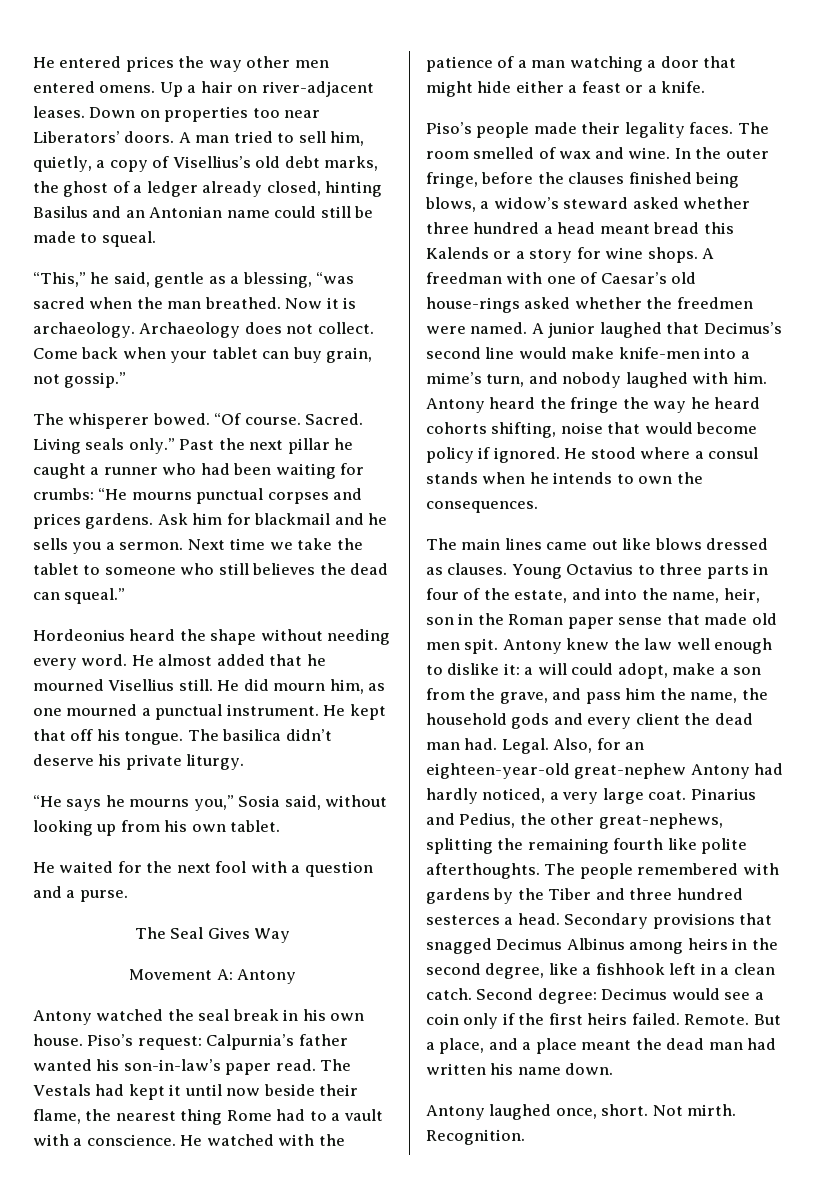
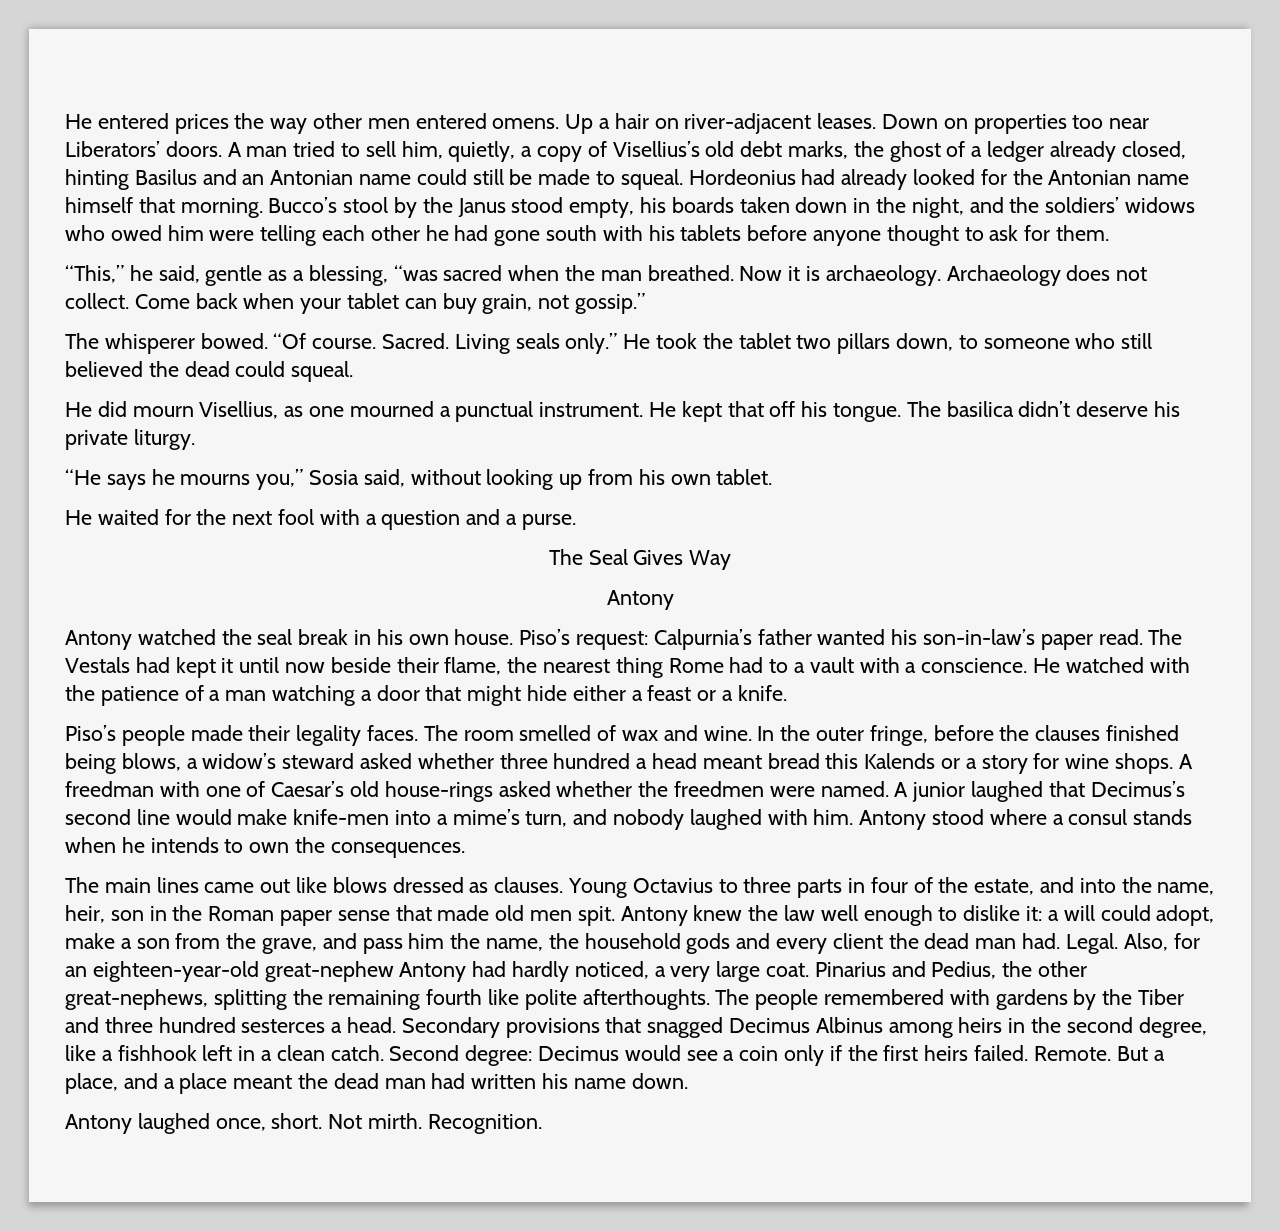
(156, 239) none -> [688,169,1190,190] [65,197,1196,218] [65,225,1110,246] Hordeonius had already looked for the Antonian name himself that morning. Bucco’s stool by the Janus stood empty, his boards taken down in the night, and the soldiers’ widows who owed him were telling each other he had gone south with his tablets before anyone thought to ask for them.
[179,438,354,454] [33,463,365,479] [33,488,363,504] [33,513,388,529] [33,538,363,554] [33,563,79,575] Past the next pillar he caught a runner who had been waiting for crumbs: “He mourns punctual corpses and prices gardens. Ask him for blackmail and he sells you a sermon. Next time we take the tablet -> [623,333,954,354] He took the tablet two pillars down,
[252,563,389,575] [33,588,126,604] [33,629,391,645] [33,654,326,670] [33,679,213,691] believes the dead can squeal.” // Hordeonius heard the shape without needing every word. He almost added that he mourned Visellius still. -> [65,361,354,382] believed the dead could squeal. //
[329,679,364,694] him, -> [199,401,279,419] Visellius,
[129,969,233,980] Movement A: -> (732, 560) none
[489,397,761,413] [426,422,758,438] [426,447,587,463] heard the fringe the way he heard cohorts shifting, noise that would become policy if ignored. He -> (927, 820) none

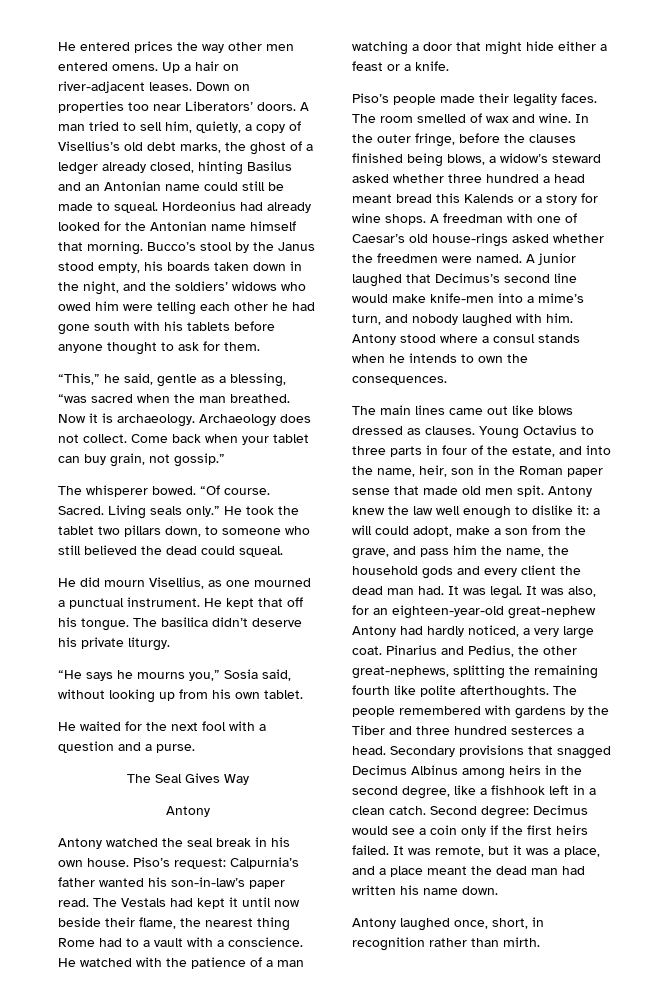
[1065,933,1168,954] Legal. Also, -> [448,586,596,599] It was legal. It was also,
[1033,1046,1148,1061] Remote. But -> [393,845,549,857] It was remote, but it was
[271,1113,542,1134] short. Not mirth. Recognition. -> [492,917,544,929] [352,937,540,951] short, in recognition rather than mirth.

